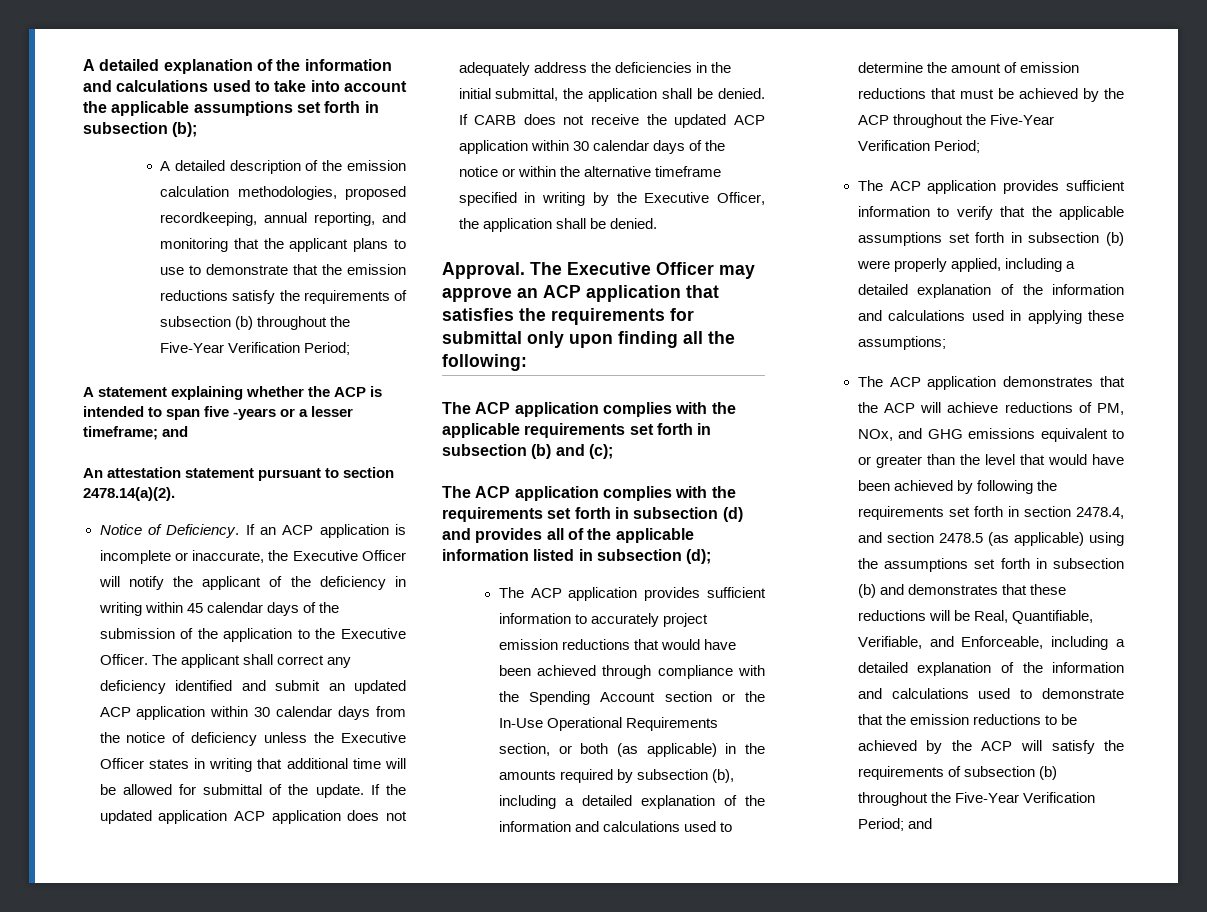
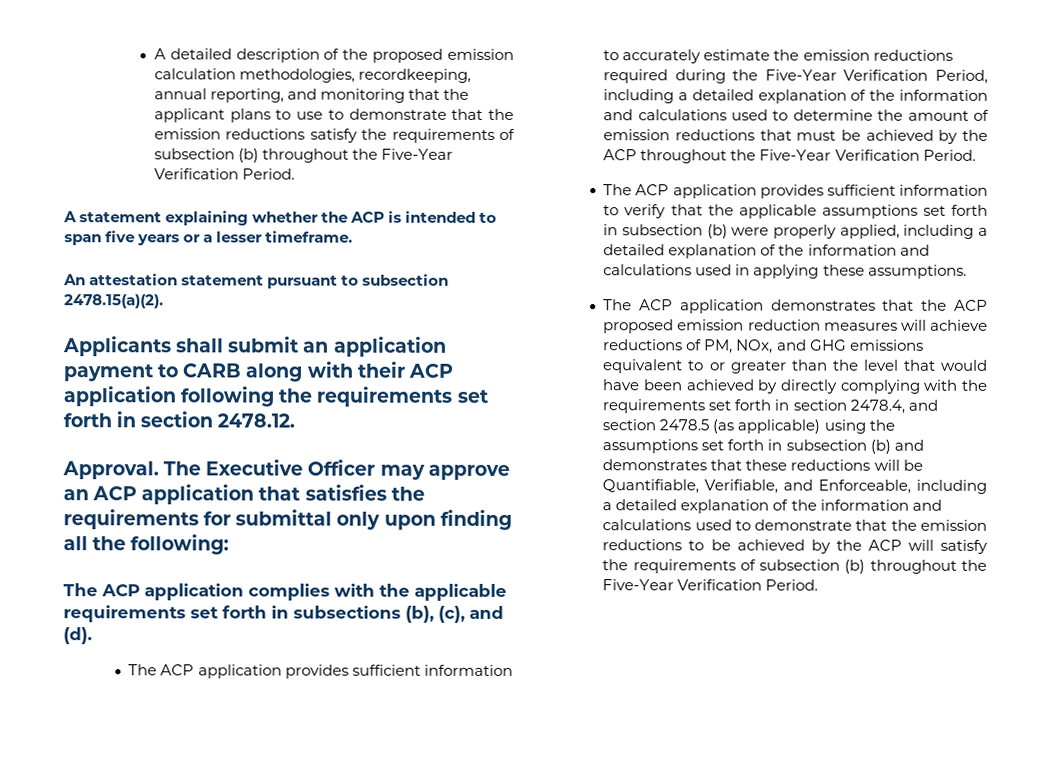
[83,59,392,74] [83,80,407,92] [83,101,379,116] [83,122,198,137] [160,160,225,171] A detailed explanation of the information and calculations used to take into account the applicable assumptions set forth in subsection (b); // A detailed -> [153,48,232,60] A detailed
(343, 165) none -> [372,48,444,63] proposed
[345,186,406,200] proposed -> (355, 75) none
[304,342,351,355] Period; -> [241,168,295,180] Period.
[233,408,277,420] -years -> [137,234,181,246] years
[83,426,189,440] timeframe; and -> [265,230,354,243] timeframe.
[343,467,395,478] [83,487,175,501] [99,524,406,538] [99,550,407,564] [98,576,406,590] [98,602,339,616] [99,628,406,642] [99,654,351,668] [99,680,406,694] [99,706,406,720] [99,732,406,746] [99,758,407,772] [99,784,406,798] [99,810,407,824] [458,62,731,76] [458,88,765,102] [458,114,765,128] [458,140,725,154] [458,166,721,177] [458,192,765,206] [458,218,657,232] section 2478.14(a)(2). // Notice of Deficiency. If an ACP application is incomplete or inaccurate, the Executive Officer will notify the applicant of the deficiency in writing within 45 calendar days of the submission of the application to the Executive Officer. The applicant shall correct any deficiency identified and submit an updated ACP application within 30 calendar days from the notice of deficiency unless the Executive Officer states in writing that additional time will be allowed for submittal of the update. If the updated application ACP application does not adequately address the deficiencies in the initial submittal, the application shall be denied. If CARB does not receive the updated ACP application within 30 calendar days of the notice or within the alternative timeframe specified in writing by the Executive Officer, the application shall be denied. -> [362,273,450,286] [64,294,164,309] [63,336,447,357] [63,361,454,382] [63,386,488,407] [63,411,296,428] subsection 2478.15(a)(2). // Applicants shall submit an application payment to CARB along with their ACP application following the requirements set forth in section 2478.12.
[442,444,613,459] [442,486,736,501] [442,507,743,522] [442,528,694,543] [442,549,712,564] subsection (b) and (c); // The ACP application complies with the requirements set forth in subsection (d) and provides all of the applicable information listed in subsection (d); -> [293,605,504,623] [63,627,92,645] subsections (b), (c), and (d).
[663,613,709,627] [498,639,737,650] [498,665,765,679] [498,691,765,705] [498,717,719,731] [498,743,765,757] [498,769,735,783] project emission reductions that would have been achieved through compliance with the Spending Account section or the In-Use Operational Requirements section, or both (as applicable) in the amounts required by subsection (b), -> [703,49,953,61] [603,69,988,84] estimate the emission reductions required during the Five-Year Verification Period,
[934,140,981,153] Period; -> [922,149,976,161] Period.
[857,336,946,350] assumptions; -> [867,264,967,279] assumptions.
(916, 408) none -> [603,319,898,334] proposed emission reduction measures
[977,480,1034,494] following -> [780,379,958,394] directly complying with
[974,610,1009,623] Real, -> (923, 465) none
[857,818,933,831] Period; and -> [765,579,819,591] Period.

